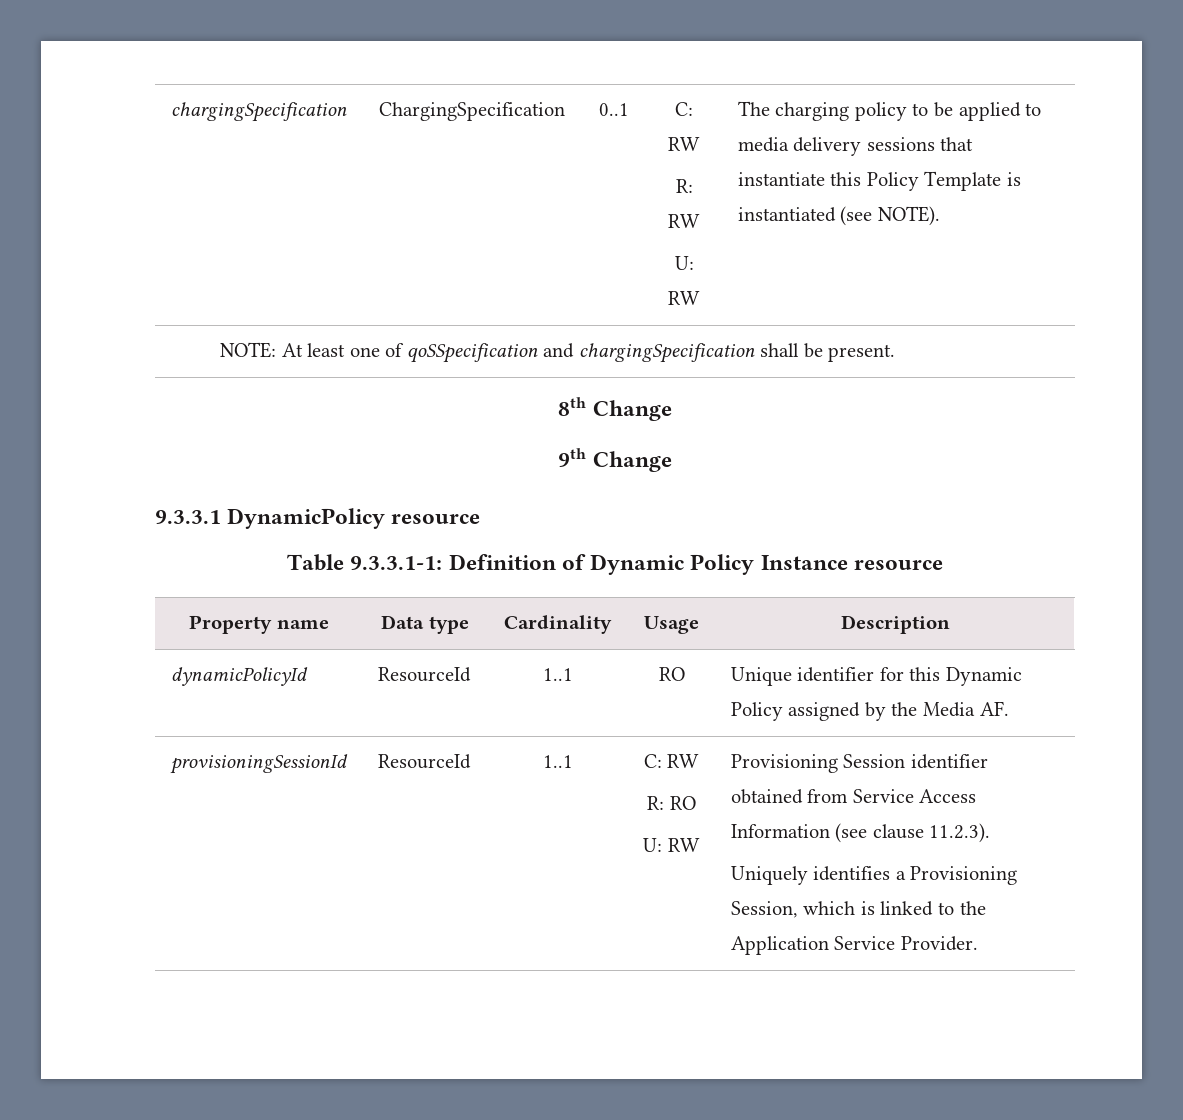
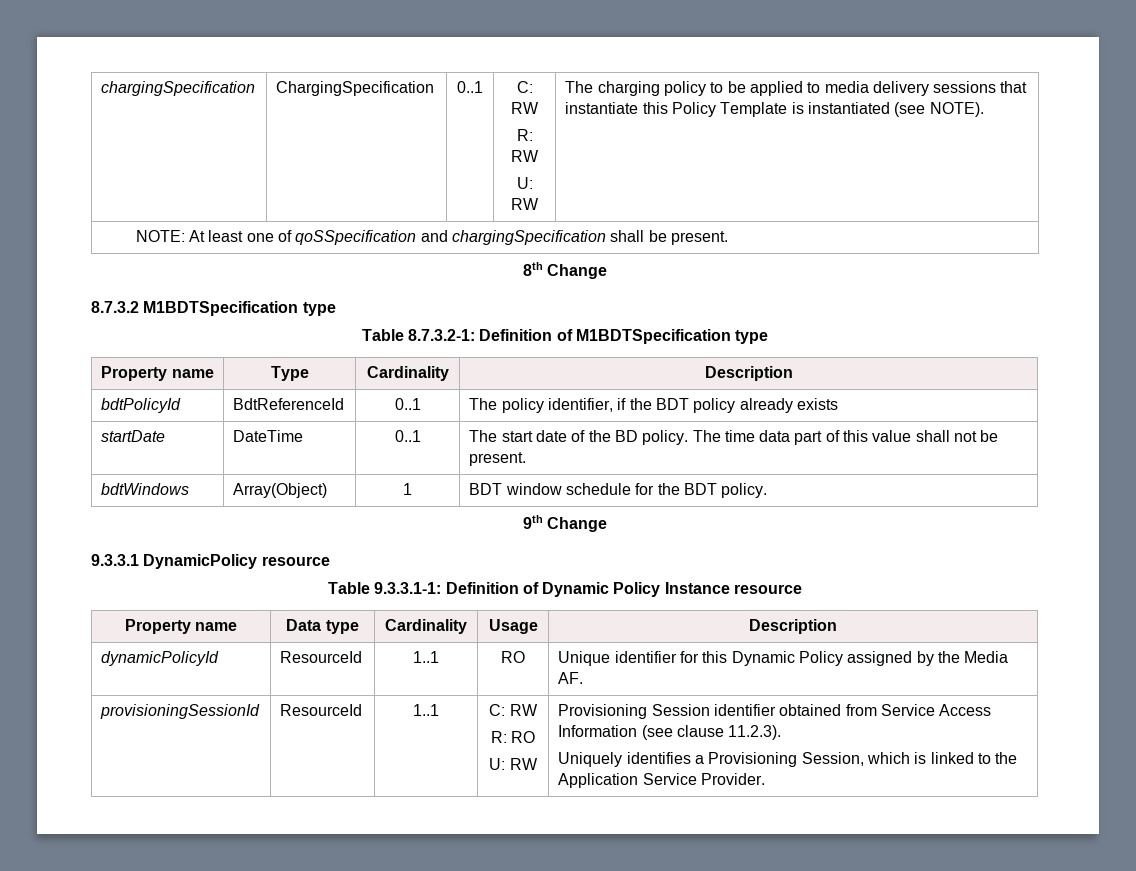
(672, 410) none -> [91,301,336,316] [361,329,769,344] [101,366,214,381] [270,366,309,381] [366,366,449,381] [704,366,793,381] [101,398,182,413] [233,398,345,410] [394,398,421,410] [469,398,838,413] [101,430,166,442] [233,430,304,442] [394,430,421,442] [469,430,999,445] [469,452,527,466] [101,483,190,495] [233,483,328,498] [403,483,412,495] [469,483,768,498] // 8.7.3.2 M1BDTSpecification type // Table 8.7.3.2-1: Definition of M1BDTSpecification type // Property name | Type | Cardinality | Description // bdtPolicyId | BdtReferenceId | 0..1 | The policy identifier, if the BDT policy already exists // startDate | DateTime | 0..1 | The start date of the BD policy. The time data part of this value shall not be present. // bdtWindows | Array(Object) | 1 | BDT window schedule for the BDT policy.

